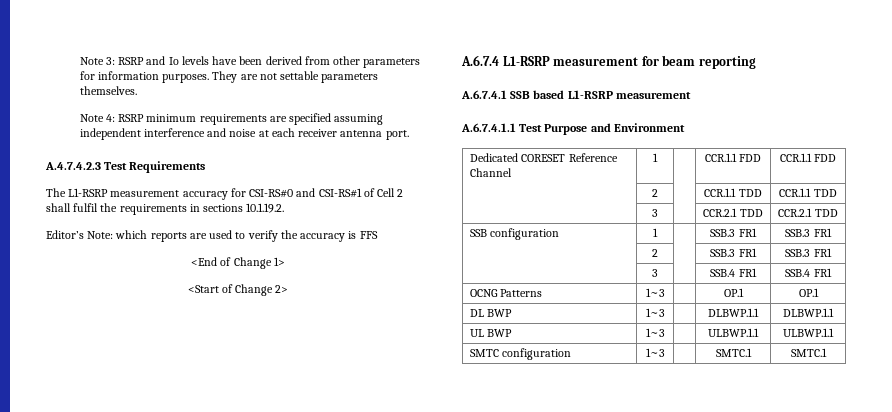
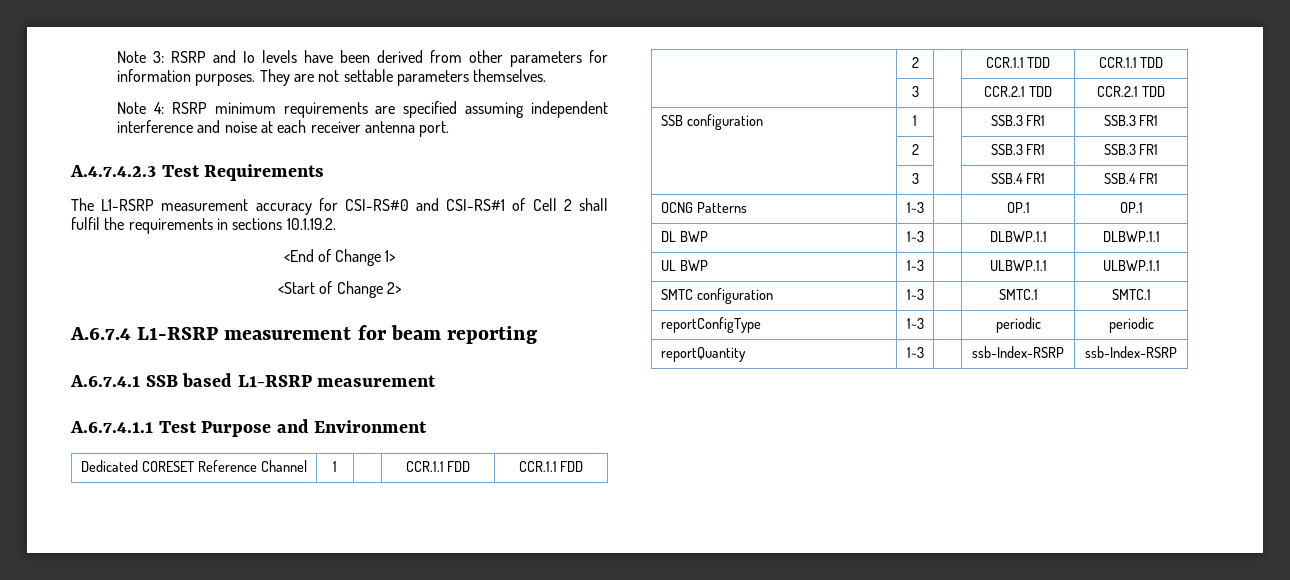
[46,230,378,242] // Editor’s Note: which reports are used to verify the accuracy is FFS -> (336, 224) none
(827, 352) none -> [660,317,761,333] [906,318,924,329] [995,317,1041,333] [1108,317,1154,333] [660,347,746,362] [906,347,924,358] [972,346,1064,358] [1085,346,1177,358] // reportConfigType | 1~3 | | periodic | periodic // reportQuantity | 1~3 | | ssb-Index-RSRP | ssb-Index-RSRP

